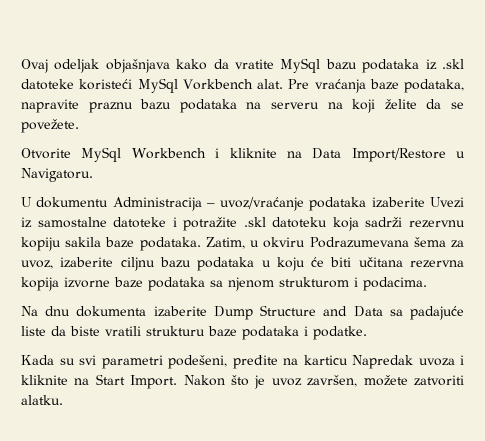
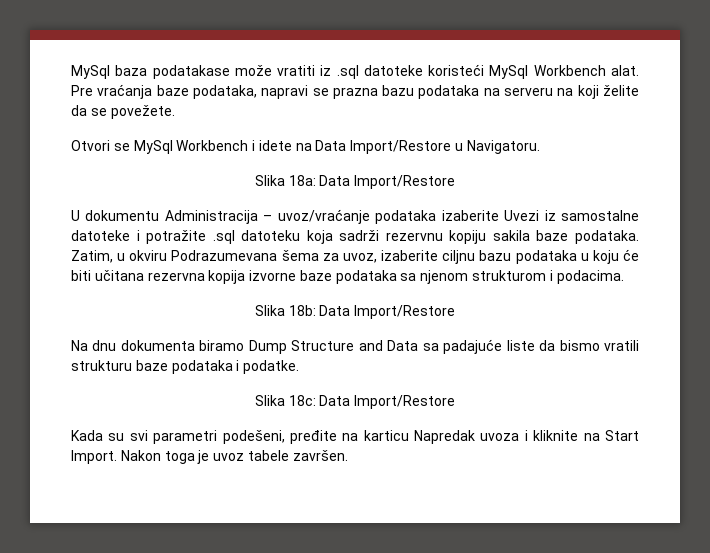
[21,58,464,73] Ovaj odeljak objašnjava kako da vratite MySql bazu podataka iz .skl -> [71,65,359,79] MySql baza podatakase može vratiti iz .sql
[182,79,253,90] Vorkbench -> [533,65,606,76] Workbench
[21,99,133,113] napravite praznu -> [261,85,378,99] napravi se prazna
[21,148,71,159] Otvorite -> [71,140,130,151] Otvori se
[229,148,277,158] kliknite -> [258,140,292,151] idete
(93, 175) none -> [254,175,456,189] // Slika 18a: Data Import/Restore
[243,217,266,227] .skl -> [212,230,235,244] .sql
(427, 284) none -> [254,305,456,319] // Slika 18b: Data Import/Restore
[153,306,207,317] izaberite -> [199,340,245,351] biramo
[70,326,100,336] biste -> [559,340,600,351] bismo
(367, 333) none -> [254,395,456,409] // Slika 18c: Data Import/Restore
[231,375,250,386] što -> [164,451,195,464] toga
[307,375,464,387] [21,395,63,405] završen, možete zatvoriti alatku. -> [247,450,348,461] tabele završen.

